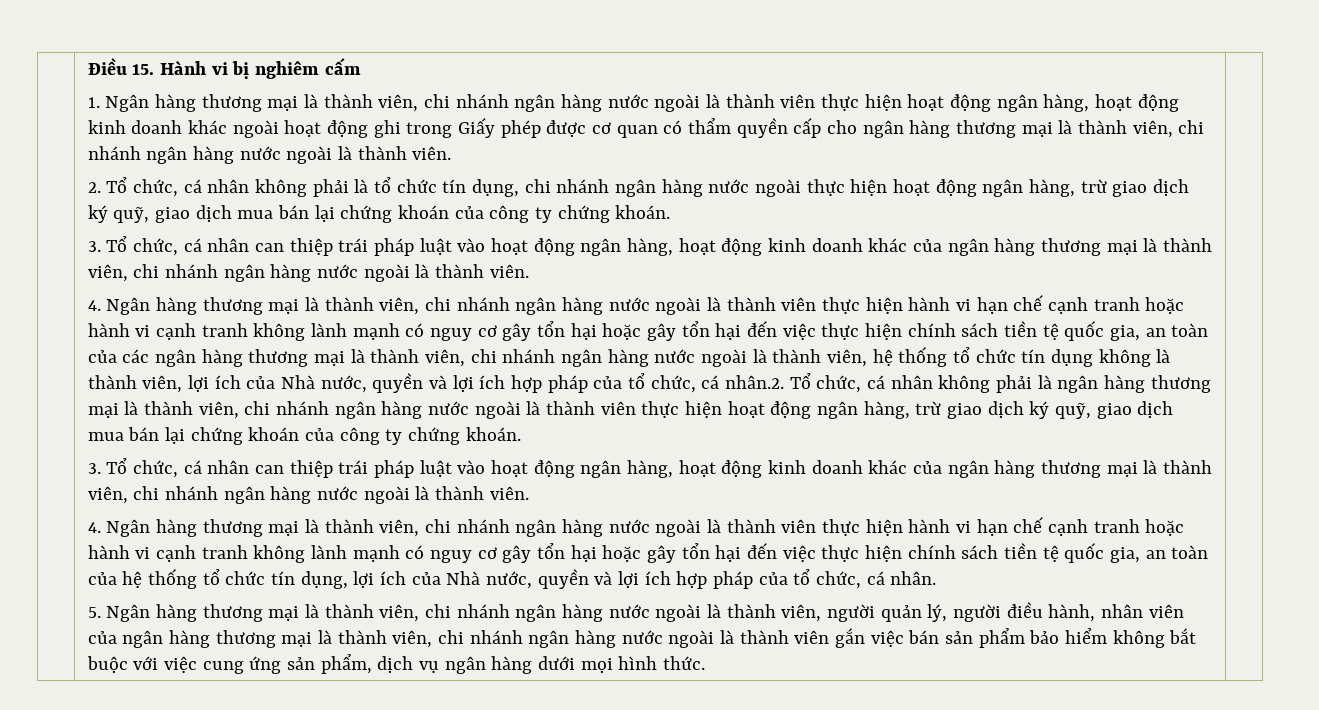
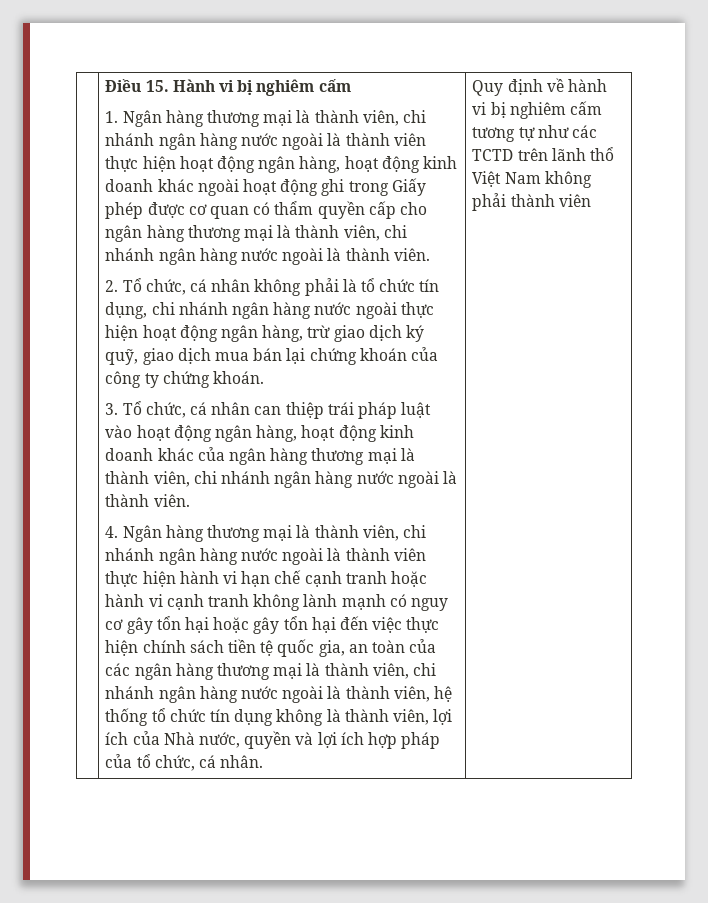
[724,373,1211,393] [87,401,1174,419] [87,427,521,445] [87,458,1212,478] [87,486,529,504] [87,517,1185,537] [87,543,1209,563] [87,569,937,589] [87,602,1184,622] [87,628,1197,648] [86,654,705,674] nhân.2. Tổ chức, cá nhân không phải là ngân hàng thương mại là thành viên, chi nhánh ngân hàng nước ngoài là thành viên thực hiện hoạt động ngân hàng, trừ giao dịch ký quỹ, giao dịch mua bán lại chứng khoán của công ty chứng khoán. // 3. Tổ chức, cá nhân can thiệp trái pháp luật vào hoạt động ngân hàng, hoạt động kinh doanh khác của ngân hàng thương mại là thành viên, chi nhánh ngân hàng nước ngoài là thành viên. // 4. Ngân hàng thương mại là thành viên, chi nhánh ngân hàng nước ngoài là thành viên thực hiện hành vi hạn chế cạnh tranh hoặc hành vi cạnh tranh không lành mạnh có nguy cơ gây tổn hại hoặc gây tổn hại đến việc thực hiện chính sách tiền tệ quốc gia, an toàn của hệ thống tổ chức tín dụng, lợi ích của Nhà nước, quyền và lợi ích hợp pháp của tổ chức, cá nhân. // 5. Ngân hàng thương mại là thành viên, chi nhánh ngân hàng nước ngoài là thành viên, người quản lý, người điều hành, nhân viên của ngân hàng thương mại là thành viên, chi nhánh ngân hàng nước ngoài là thành viên gắn việc bán sản phẩm bảo hiểm không bắt buộc với việc cung ứng sản phẩm, dịch vụ ngân hàng dưới mọi hình thức. | -> [220,755,264,768] [472,78,608,96] [472,101,603,119] [472,125,598,142] [472,147,615,161] [472,171,592,188] [472,193,591,211] nhân. | Quy định về hành vi bị nghiêm cấm tương tự như các TCTD trên lãnh thổ Việt Nam không phải thành viên

